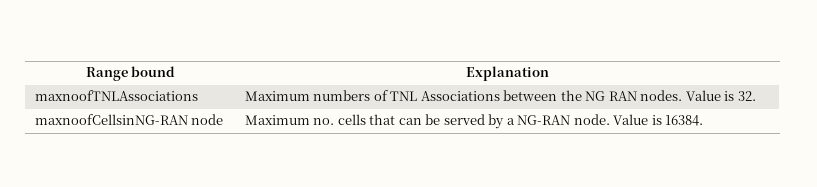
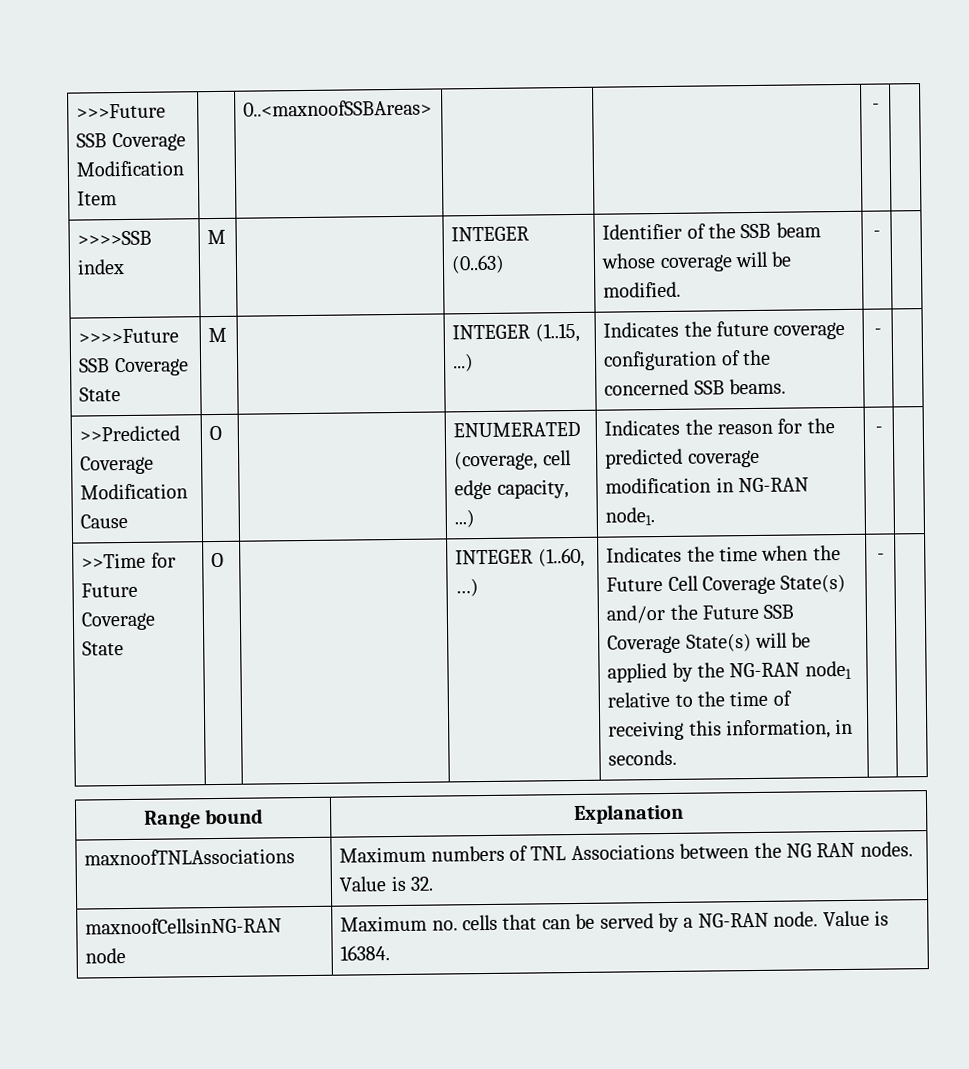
(85, 74) none -> [76,103,167,119] [76,132,186,152] [76,160,185,177] [77,191,118,206] [243,99,433,117] [871,103,880,110] [77,230,153,246] [77,258,126,275] [207,229,227,245] [451,226,531,242] [451,254,506,274] [602,222,821,240] [601,251,793,273] [603,281,682,298] [872,230,881,237] [78,328,180,344] [79,357,189,377] [79,387,122,402] [208,327,228,343] [452,322,580,343] [452,353,475,372] [603,320,846,340] [603,349,771,371] [604,378,786,396] [873,328,882,335] [79,425,181,442] [80,455,155,475] [80,483,189,500] [80,513,129,529] [209,425,223,441] [453,421,582,438] [454,450,572,471] [454,479,569,500] [454,509,476,528] [604,418,835,436] [605,448,760,469] [605,477,809,494] [605,507,656,526] [874,426,883,433] [81,552,176,569] [81,582,139,598] [81,611,157,631] [82,641,125,656] [211,552,225,568] [455,547,585,568] [455,578,480,597] [606,545,841,563] [606,573,847,595] [606,604,795,624] [607,632,812,654] [607,660,852,683] [607,690,792,708] [608,718,854,741] [608,749,678,766] [876,553,885,560] >>>Future SSB Coverage Modification Item | | 0..<maxnoofSSBAreas> | | | - | // >>>>SSB index | M | | INTEGER (0..63) | Identifier of the SSB beam whose coverage will be modified. | - | // >>>>Future SSB Coverage State | M | | INTEGER (1..15, ...) | Indicates the future coverage configuration of the concerned SSB beams. | - | // >>Predicted Coverage Modification Cause | O | | ENUMERATED (coverage, cell edge capacity, ...) | Indicates the reason for the predicted coverage modification in NG-RAN node1. | - | // >>Time for Future Coverage State | O | | INTEGER (1..60, …) | Indicates the time when the Future Cell Coverage State(s) and/or the Future SSB Coverage State(s) will be applied by the NG-RAN node1 relative to the time of receiving this information, in seconds. | - | //

